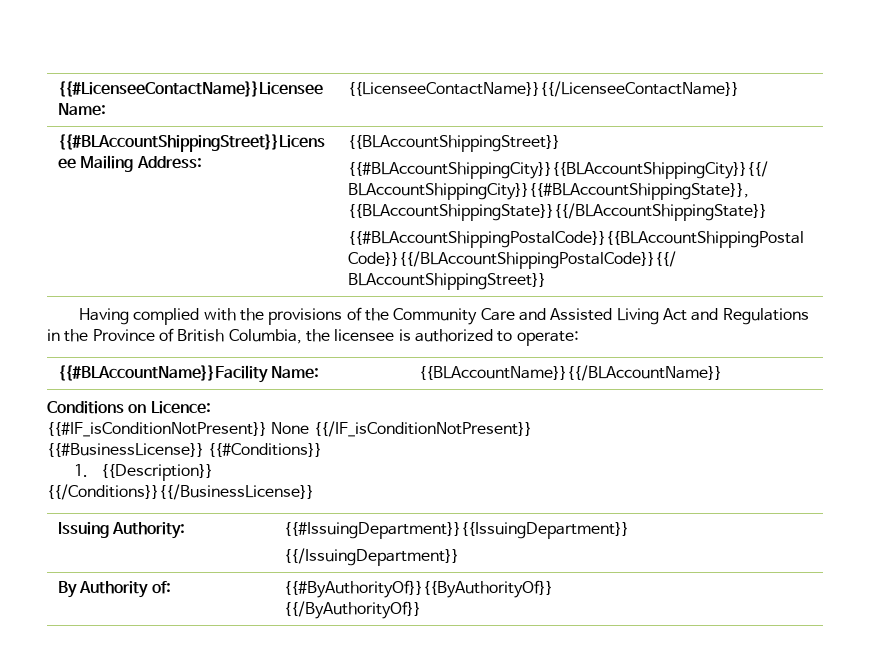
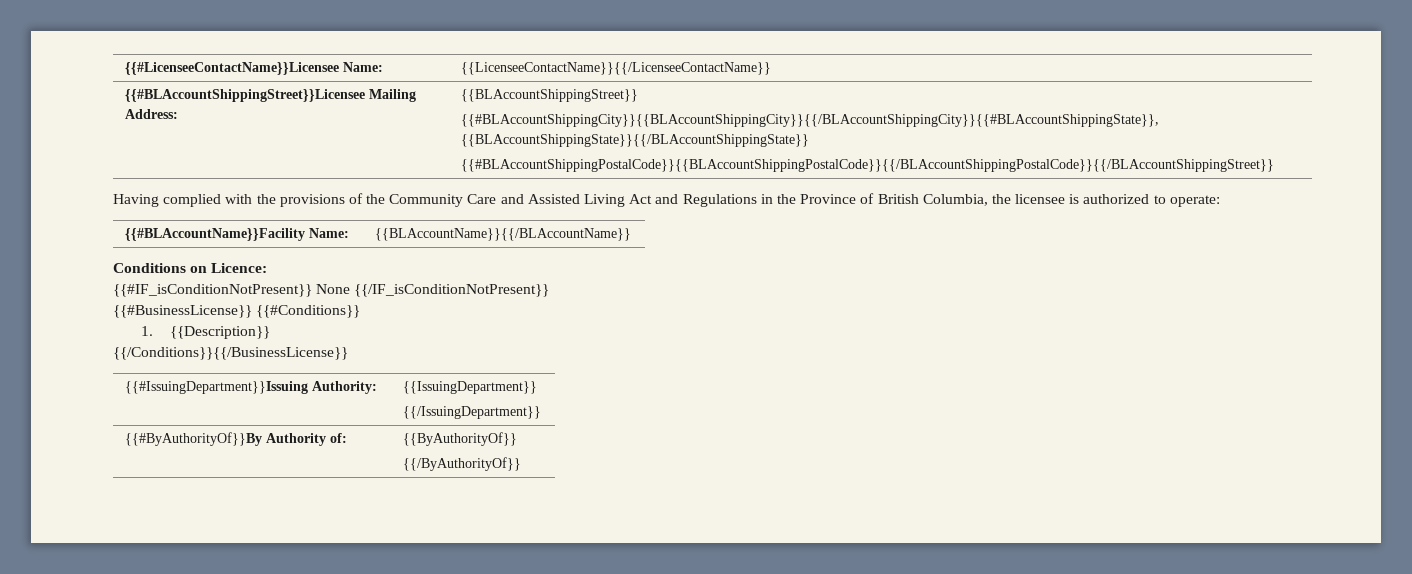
[58,522,110,538] Issuing -> [125,381,309,394] {{#IssuingDepartment}}Issuing
[284,522,630,539] {{#IssuingDepartment}}{{IssuingDepartment}} -> [403,381,538,394] {{IssuingDepartment}}
[58,581,78,598] By -> [125,432,263,446] {{#ByAuthorityOf}}By
[284,580,554,598] {{#ByAuthorityOf}}{{ByAuthorityOf}} -> [403,432,518,446] {{ByAuthorityOf}}

